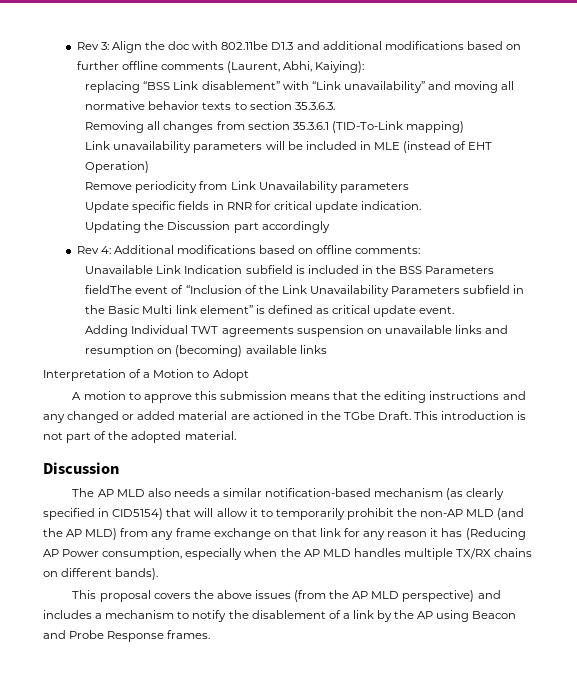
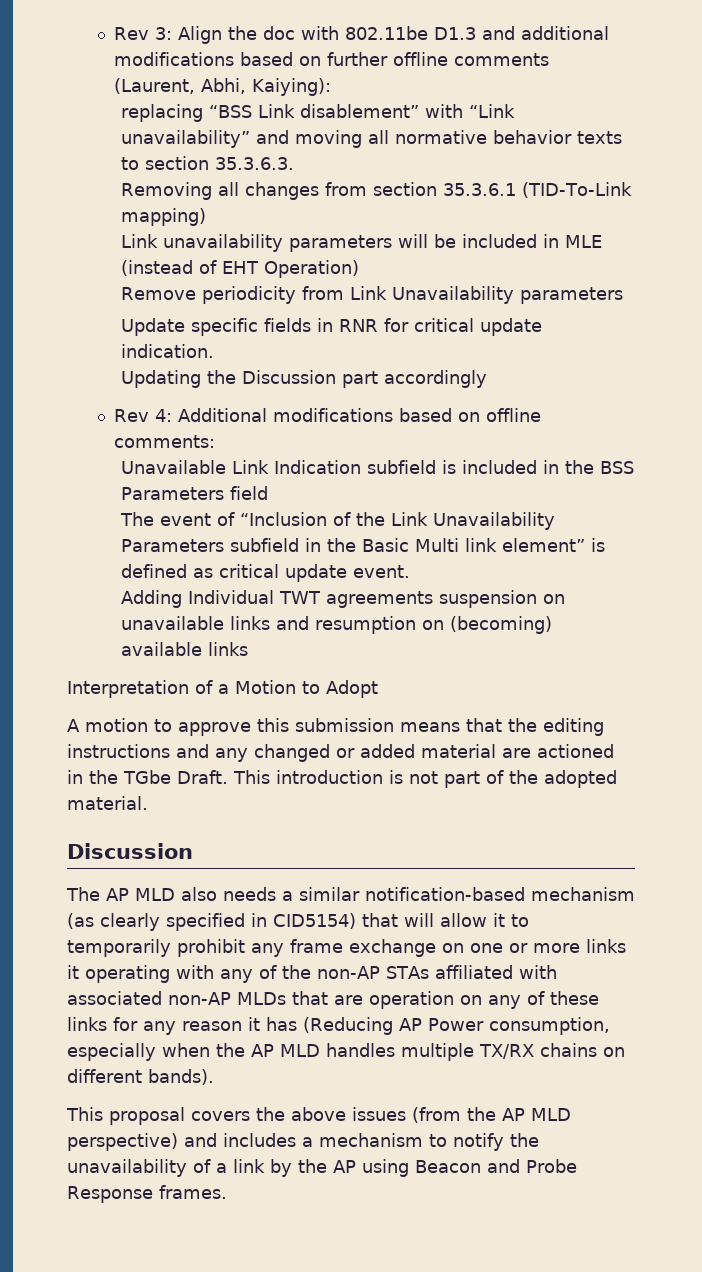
[85,285,133,294] fieldThe -> [230,486,269,500] [120,512,155,526] field // The
[397,508,525,520] [43,528,341,540] the non-AP MLD (and the AP MLD) from any frame exchange on that link -> [251,939,626,957] [67,965,557,983] [67,991,599,1009] [67,1017,107,1031] any frame exchange on one or more links it operating with any of the non-AP STAs affiliated with associated non-AP MLDs that are operation on any of these links
[251,610,326,619] disablement -> [67,1159,187,1177] unavailability

